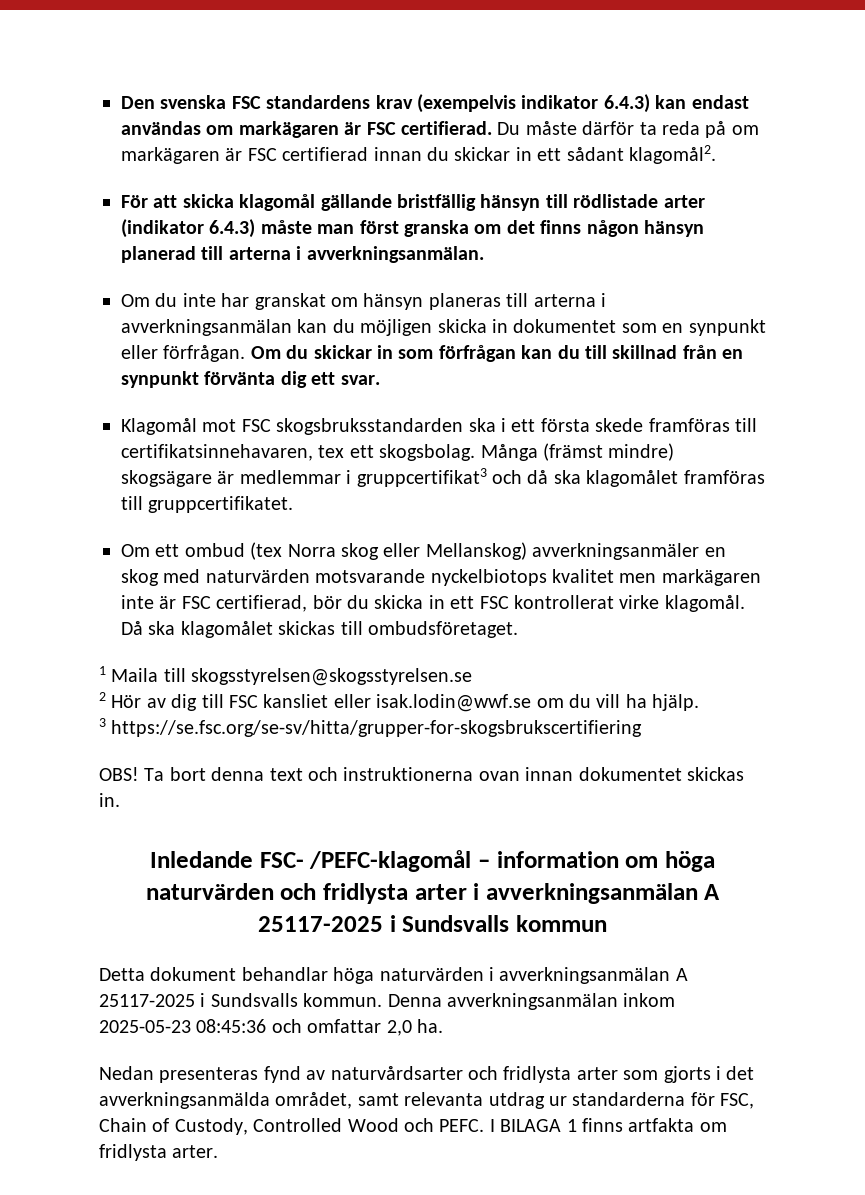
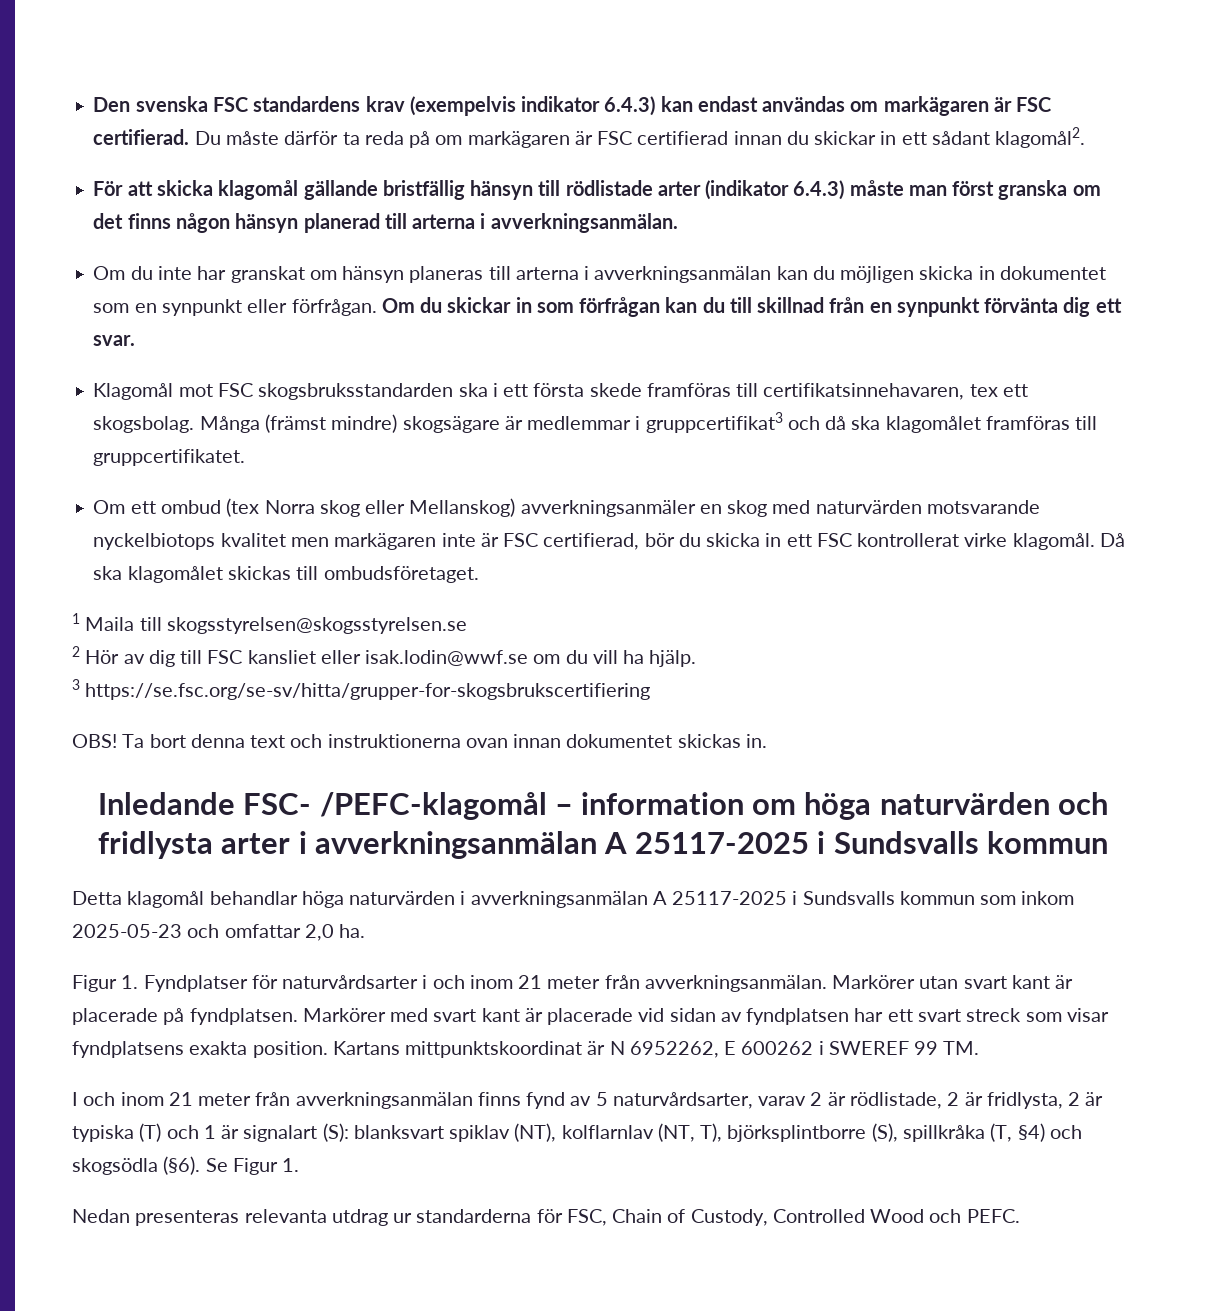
[150,967,237,981] dokument -> [127,891,205,908] klagomål
[303,993,618,1010] kommun. Denna avverkningsanmälan -> [899,891,1017,905] kommun som
[196,1019,267,1033] 08:45:36 -> (182, 931) none
[99,1066,755,1083] [99,1092,399,1109] Nedan presenteras fynd av naturvårdsarter och fridlysta arter som gjorts i det avverkningsanmälda området, samt -> [72,975,1074,992] [72,1008,1109,1025] [72,1041,980,1058] [72,1092,1104,1109] [72,1123,1082,1142] [72,1156,300,1175] [72,1209,240,1226] Figur 1. Fyndplatser för naturvårdsarter i och inom 21 meter från avverkningsanmälan. Markörer utan svart kant är placerade på fyndplatsen. Markörer med svart kant är placerade vid sidan av fyndplatsen har ett svart streck som visar fyndplatsens exakta position. Kartans mittpunktskoordinat är N 6952262, E 600262 i SWEREF 99 TM. // I och inom 21 meter från avverkningsanmälan finns fynd av 5 naturvårdsarter, varav 2 är rödlistade, 2 är fridlysta, 2 är typiska (T) och 1 är signalart (S): blanksvart spiklav (NT), kolflarnlav (NT, T), björksplintborre (S), spillkråka (T, §4) och skogsödla (§6). Se Figur 1. // Nedan presenteras
[489,1118,727,1132] [99,1144,219,1161] I BILAGA 1 finns artfakta om fridlysta arter. -> (1020, 1216) none

